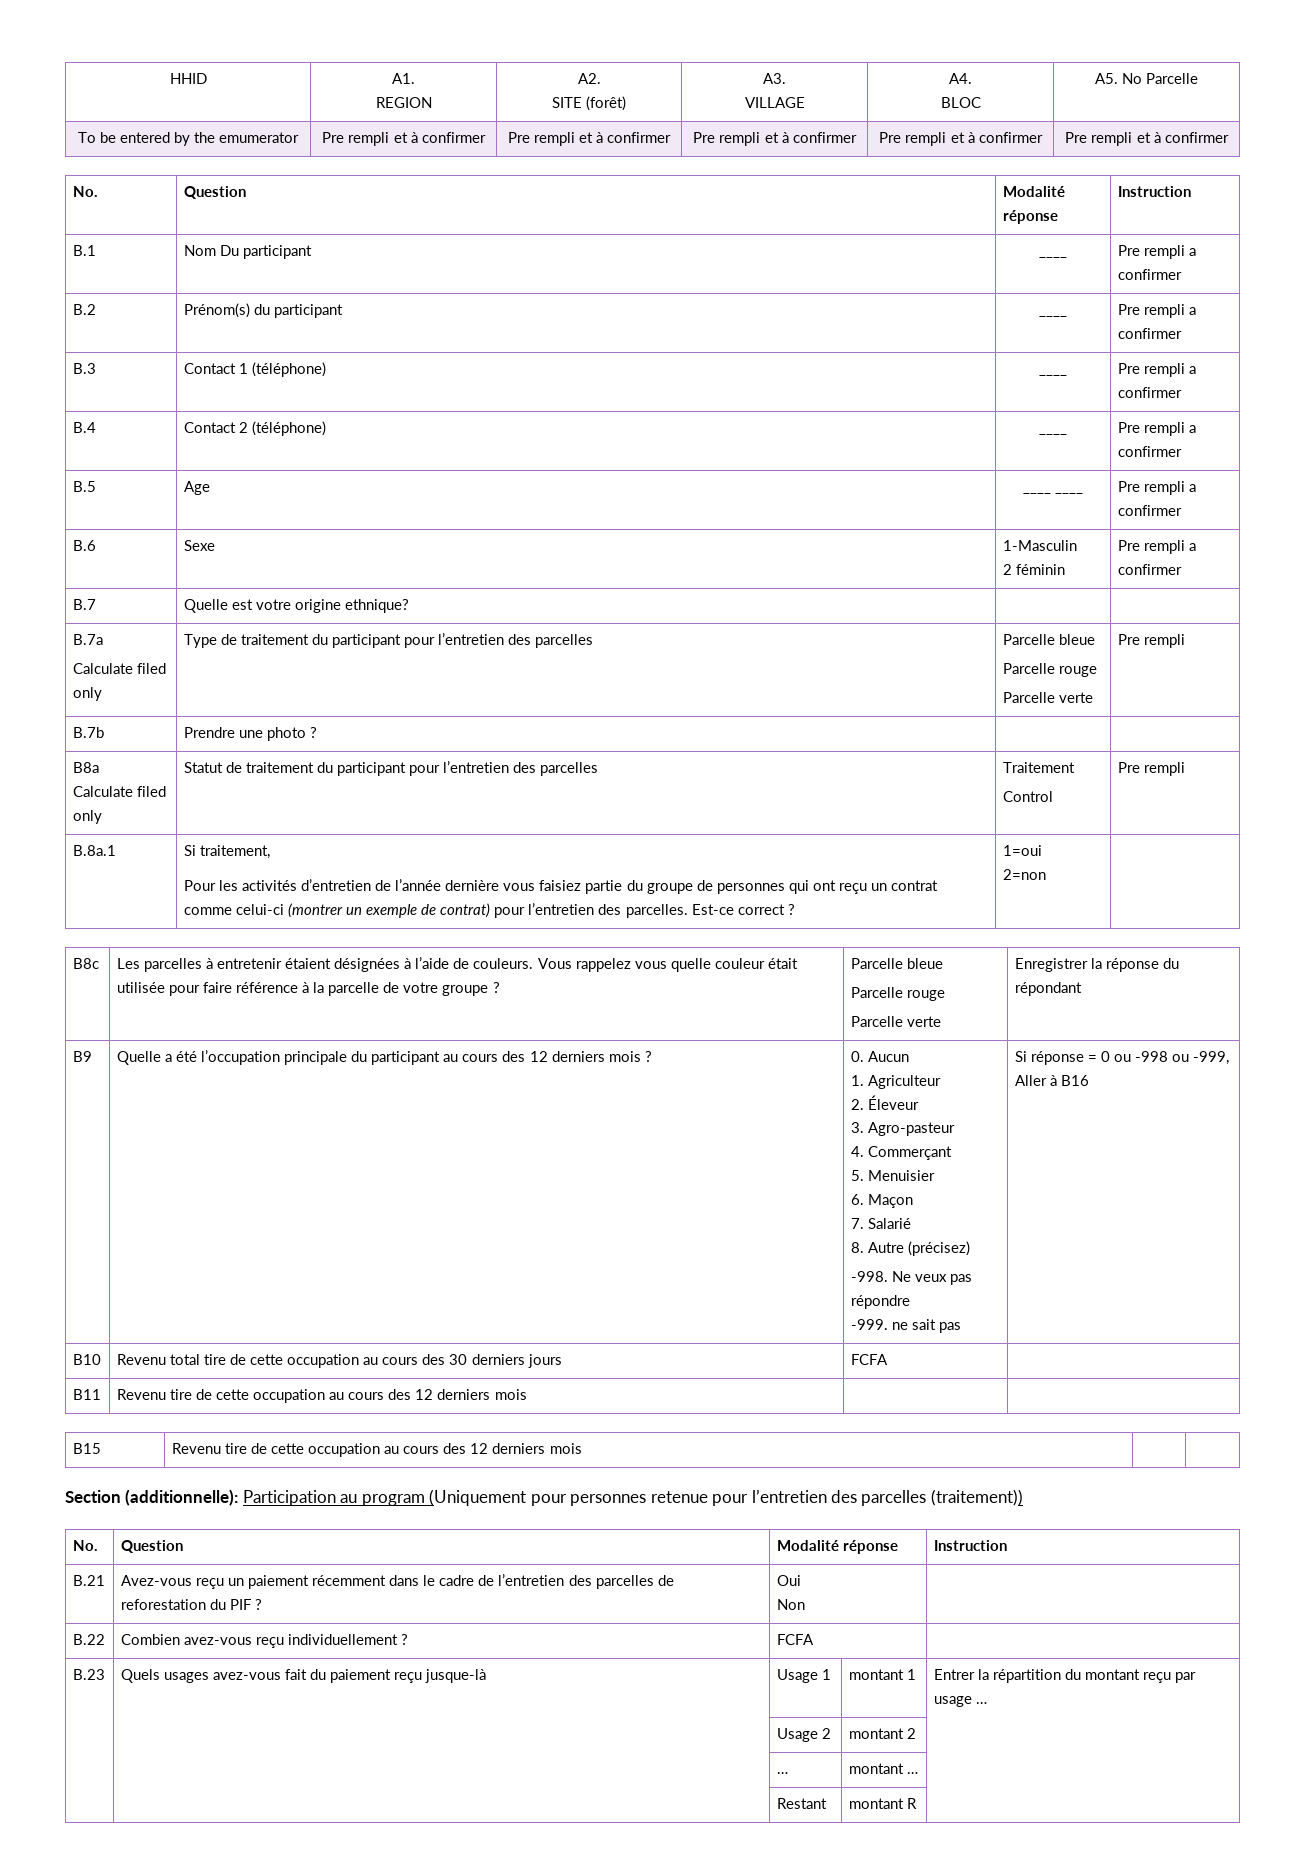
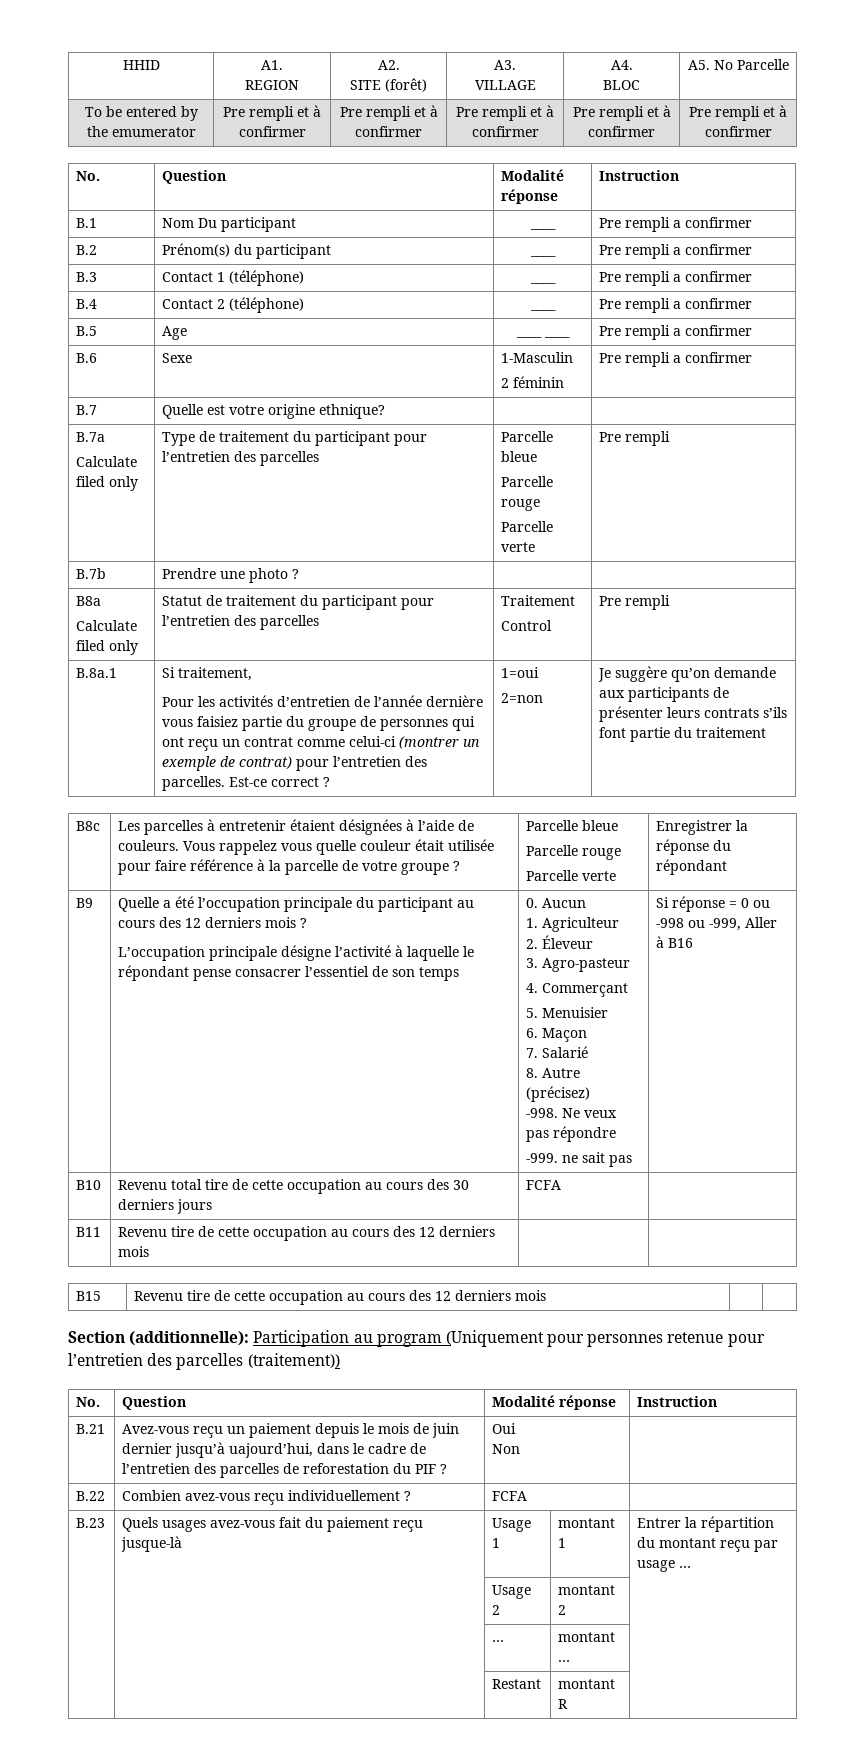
(1046, 874) none -> [598,666,777,682] [599,687,730,702] [599,706,788,722] [599,727,767,742] Je suggère qu’on demande aux participants de présenter leurs contrats s’ils font partie du traitement
(652, 1056) none -> [118,945,475,961] [118,965,460,981] // L’occupation principale désigne l’activité à laquelle le répondant pense consacrer l’essentiel de son temps
[312,1575,387,1586] récemment -> [315,1423,460,1438] [122,1442,314,1458] depuis le mois de juin dernier jusqu’à uajourd’hui,

